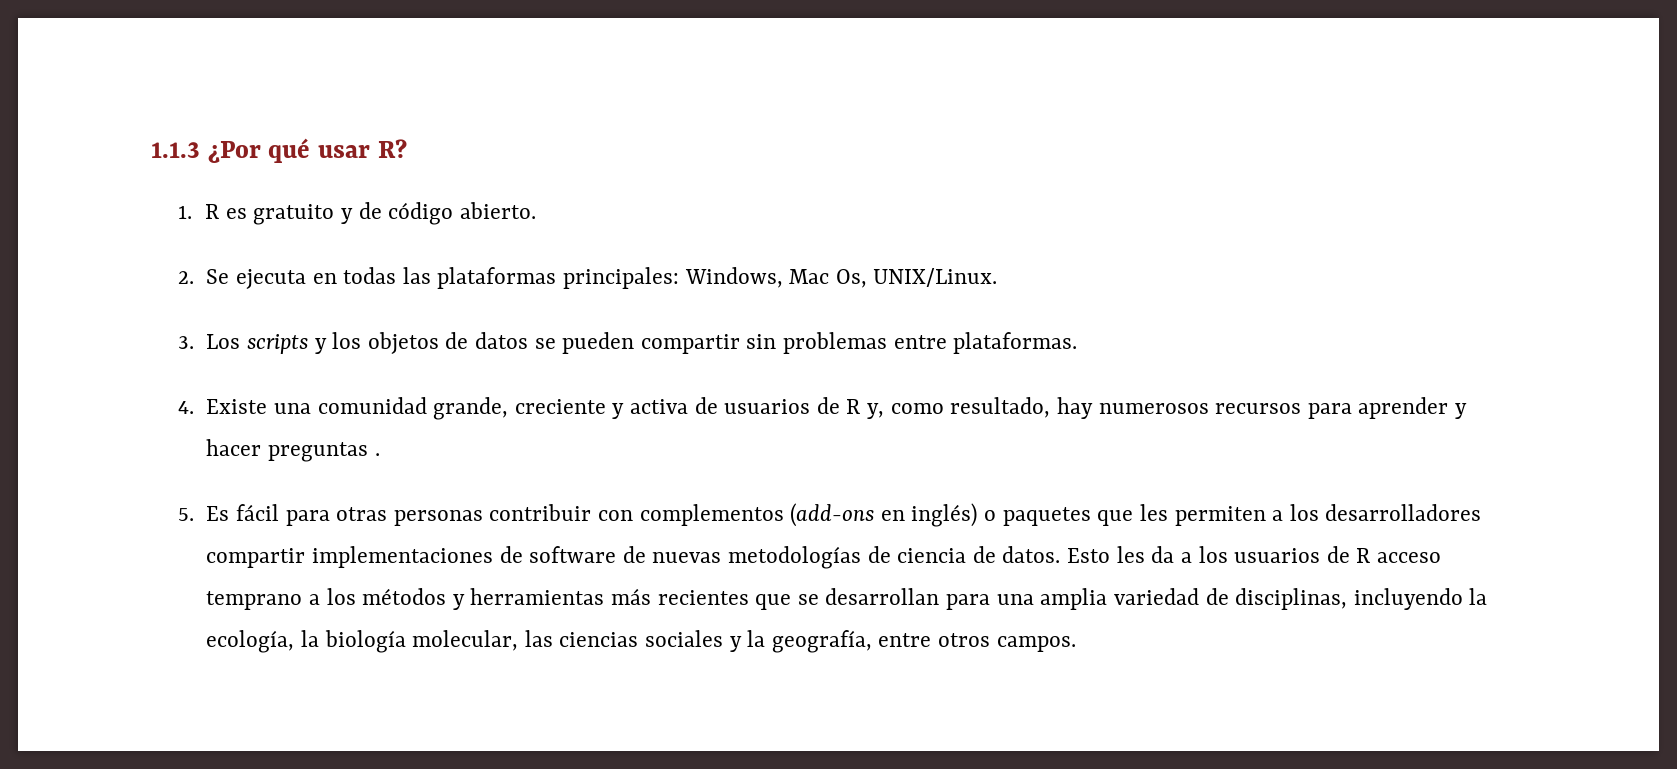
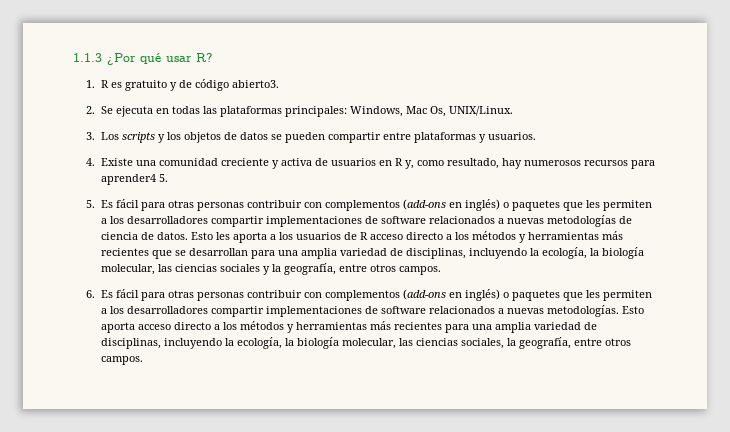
[459,202,536,219] abierto. -> [231,80,279,88] abierto3.
[746,332,1078,354] sin problemas entre plataformas. -> [382,132,536,143] entre plataformas y usuarios.
[433,397,509,420] grande, -> (218, 162) none
[816,397,840,414] de -> [378,160,392,166] en
[1358,397,1468,419] [206,439,380,462] aprender y hacer preguntas . -> [100,174,168,185] aprender4 5.
[622,546,646,563] de -> [428,216,504,224] relacionados a
[1151,546,1175,563] da -> [232,232,267,243] aporta
[206,591,303,610] temprano -> [405,232,443,240] directo
(1076, 644) none -> [86,289,652,301] [100,305,644,317] [100,321,597,333] [100,337,631,349] [100,356,143,365] // 6. Es fácil para otras personas contribuir con complementos (add-ons en inglés) o paquetes que les permiten a los desarrolladores compartir implementaciones de software relacionados a nuevas metodologías. Esto aporta acceso directo a los métodos y herramientas más recientes para una amplia variedad de disciplinas, incluyendo la ecología, la biología molecular, las ciencias sociales, la geografía, entre otros campos.

